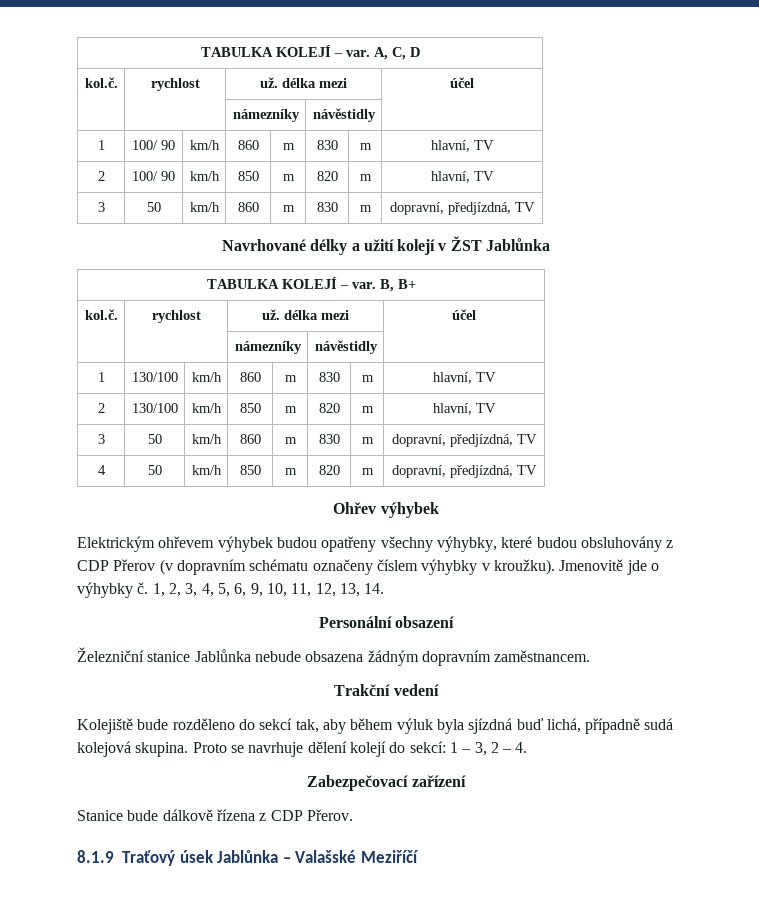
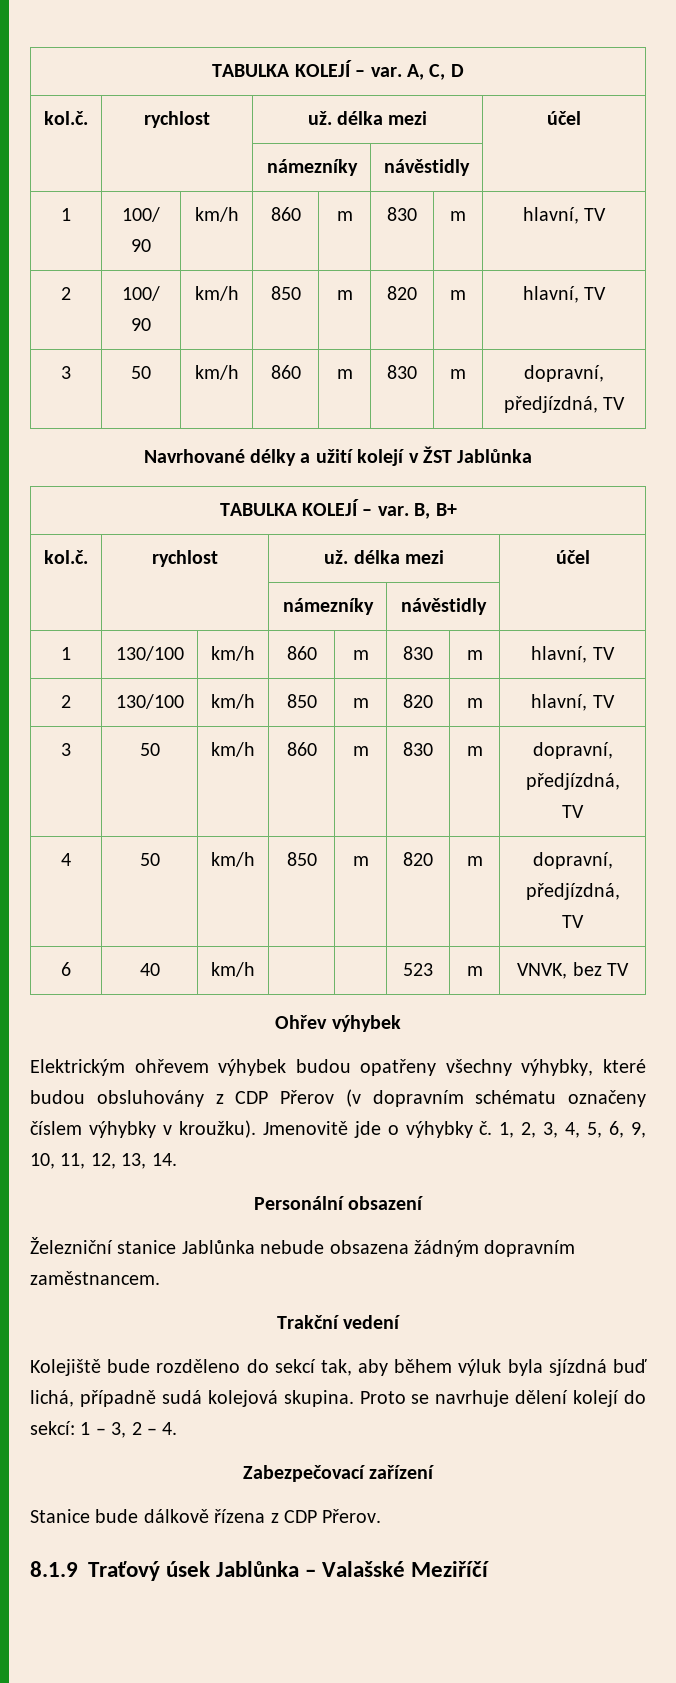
(537, 470) none -> [61,962,71,976] [139,963,160,976] [211,962,255,977] [403,963,433,976] [466,966,483,976] [517,962,629,979] // 6 | 40 | km/h | | | 523 | m | VNVK, bez TV

